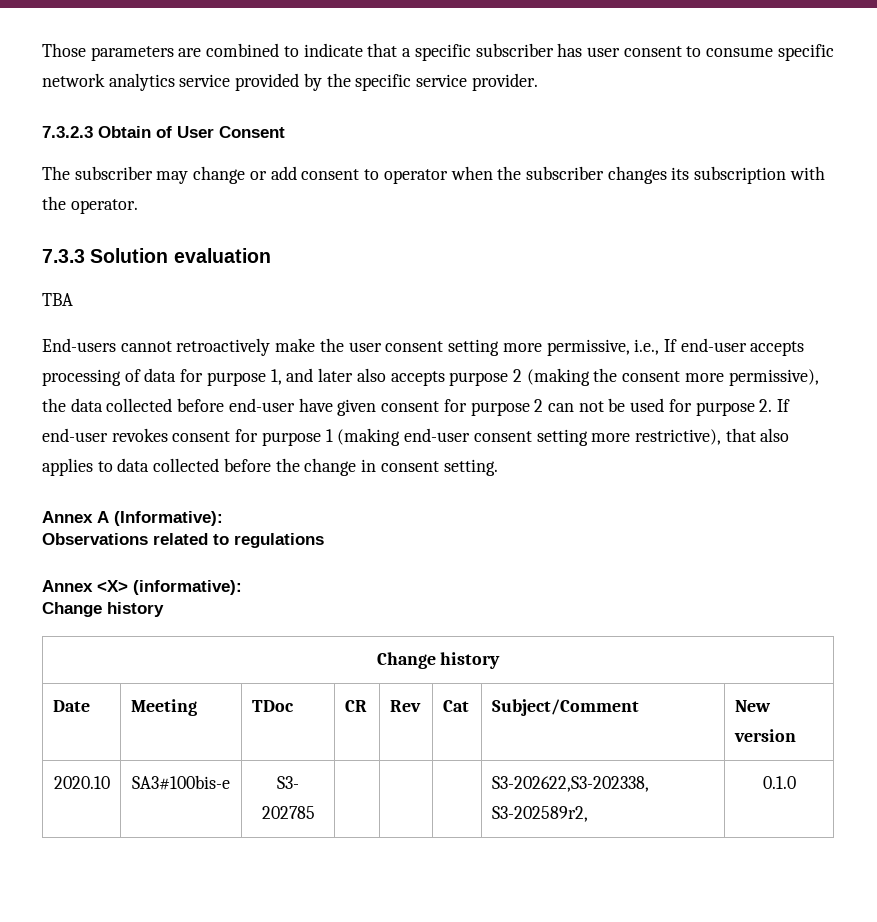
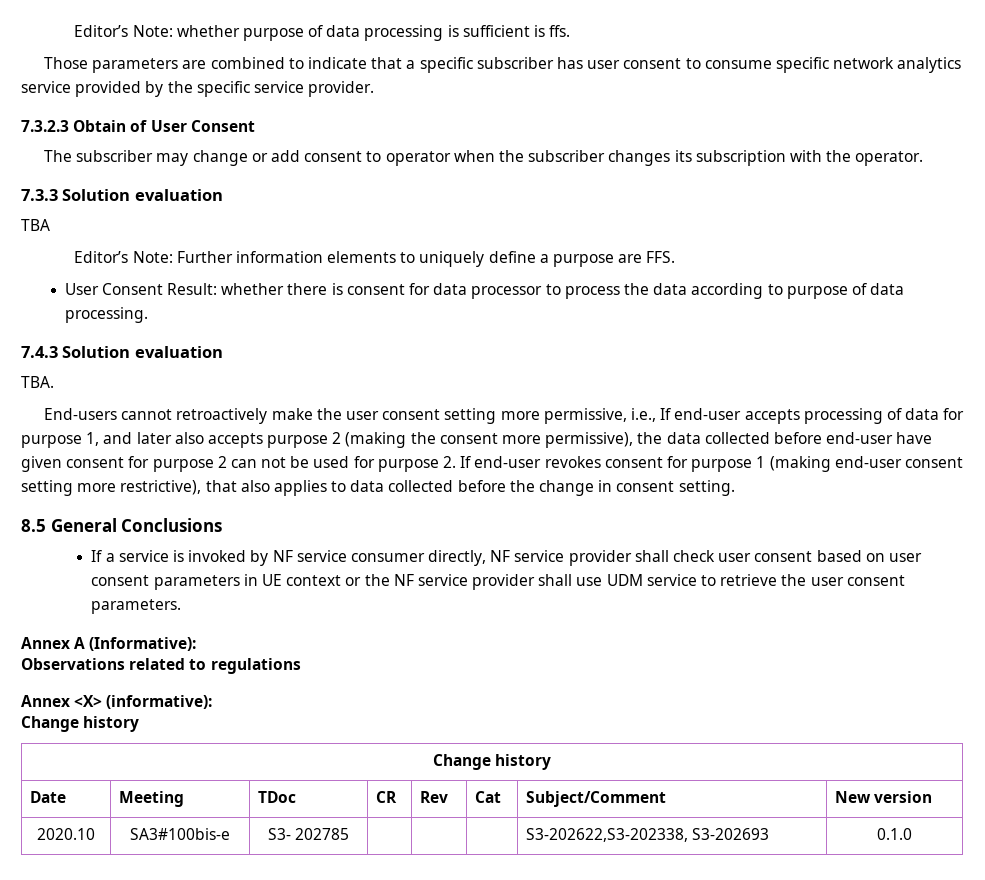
(42, 50) none -> [74,25,571,41] Editor’s Note: whether purpose of data processing is sufficient is ffs. //
(73, 299) none -> [74,251,676,267] [64,283,905,299] [64,307,148,323] [21,346,223,358] [21,376,54,388] // Editor’s Note: Further information elements to uniquely define a purpose are FFS. // User Consent Result: whether there is consent for data processor to process the data according to purpose of data processing. // 7.4.3 Solution evaluation // TBA.
(498, 467) none -> [21,518,223,532] [91,550,922,566] [91,574,905,590] [91,599,182,614] // 8.5 General Conclusions // If a service is invoked by NF service consumer directly, NF service provider shall check user consent based on user consent parameters in UE context or the NF service provider shall use UDM service to retrieve the user consent parameters.
[491,806,588,822] S3-202589r2, -> [691,828,769,840] S3-202693

